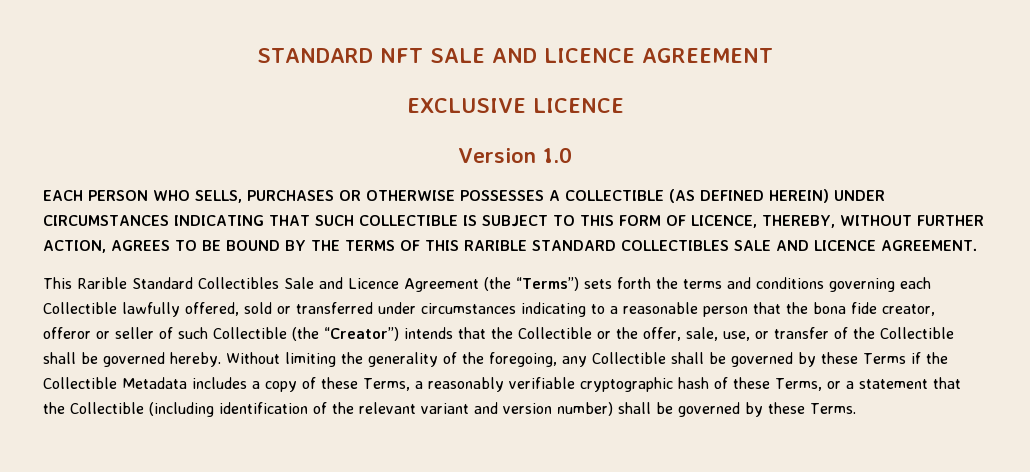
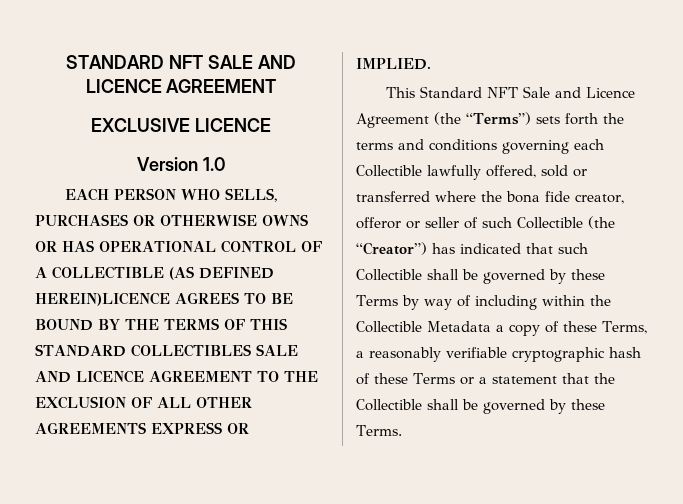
[460,189,885,203] [43,215,984,228] [43,240,106,253] POSSESSES A COLLECTIBLE (AS DEFINED HEREIN) UNDER CIRCUMSTANCES INDICATING THAT SUCH COLLECTIBLE IS SUBJECT TO THIS FORM OF LICENCE, THEREBY, WITHOUT FURTHER ACTION, -> [262,214,308,226] [35,240,322,253] [35,266,274,280] [35,292,170,306] OWNS OR HAS OPERATIONAL CONTROL OF A COLLECTIBLE (AS DEFINED HEREIN)LICENCE
[464,240,527,251] RARIBLE -> (287, 324) none
[880,240,977,251] [43,277,279,289] AGREEMENT. // This Rarible Standard Collectibles -> [149,370,318,382] [35,396,252,409] [35,422,249,434] [356,58,431,70] [386,86,519,98] AGREEMENT TO THE EXCLUSION OF ALL OTHER AGREEMENTS EXPRESS OR IMPLIED. // This Standard NFT
[378,302,781,317] under circumstances indicating to a reasonable person that -> [435,191,476,202] where
[404,327,954,341] [43,352,587,367] intends that the Collectible or the offer, sale, use, or transfer of the Collectible shall be governed hereby. Without limiting the generality of the foregoing, any -> [432,243,588,254] has indicated that such
[910,352,921,364] if -> [401,295,585,310] by way of including within
[192,377,247,389] includes -> (491, 326) none
[774,378,822,391] Terms, -> [413,373,455,384] Terms
[149,402,613,417] (including identification of the relevant variant and version number) -> (422, 405) none

